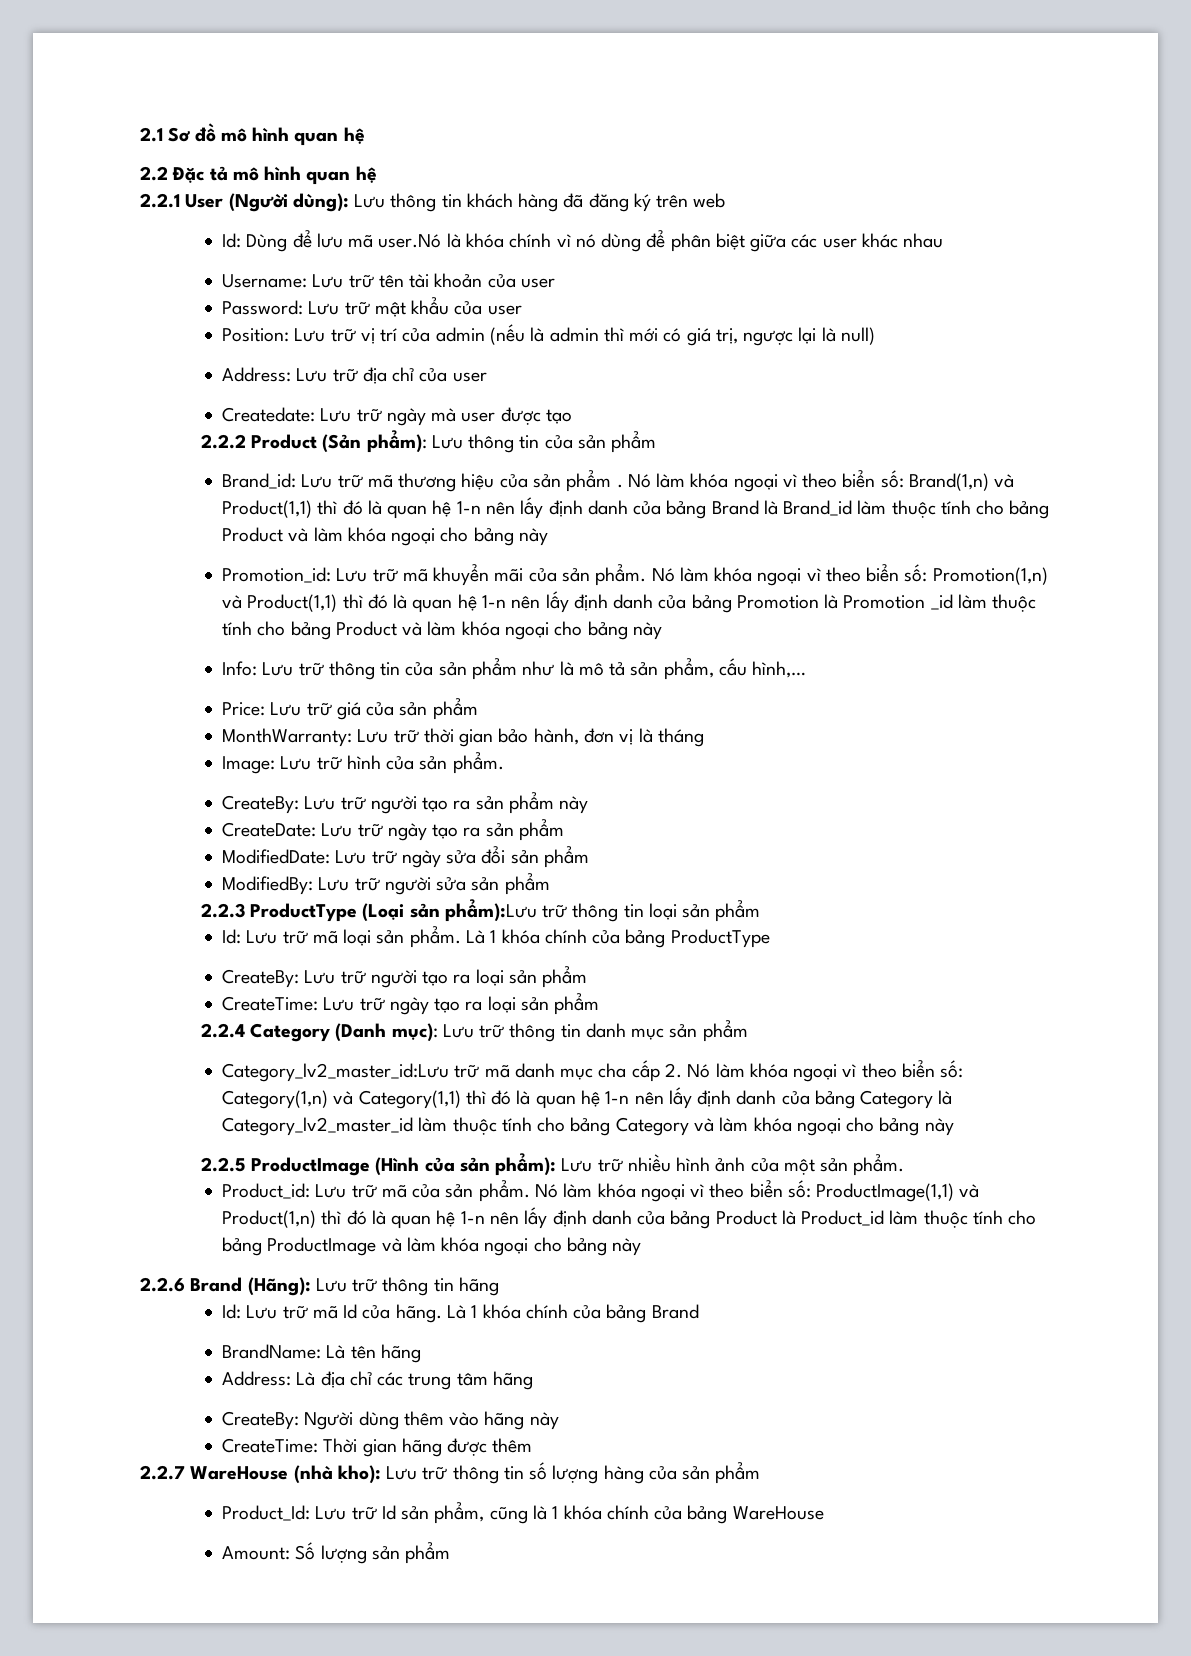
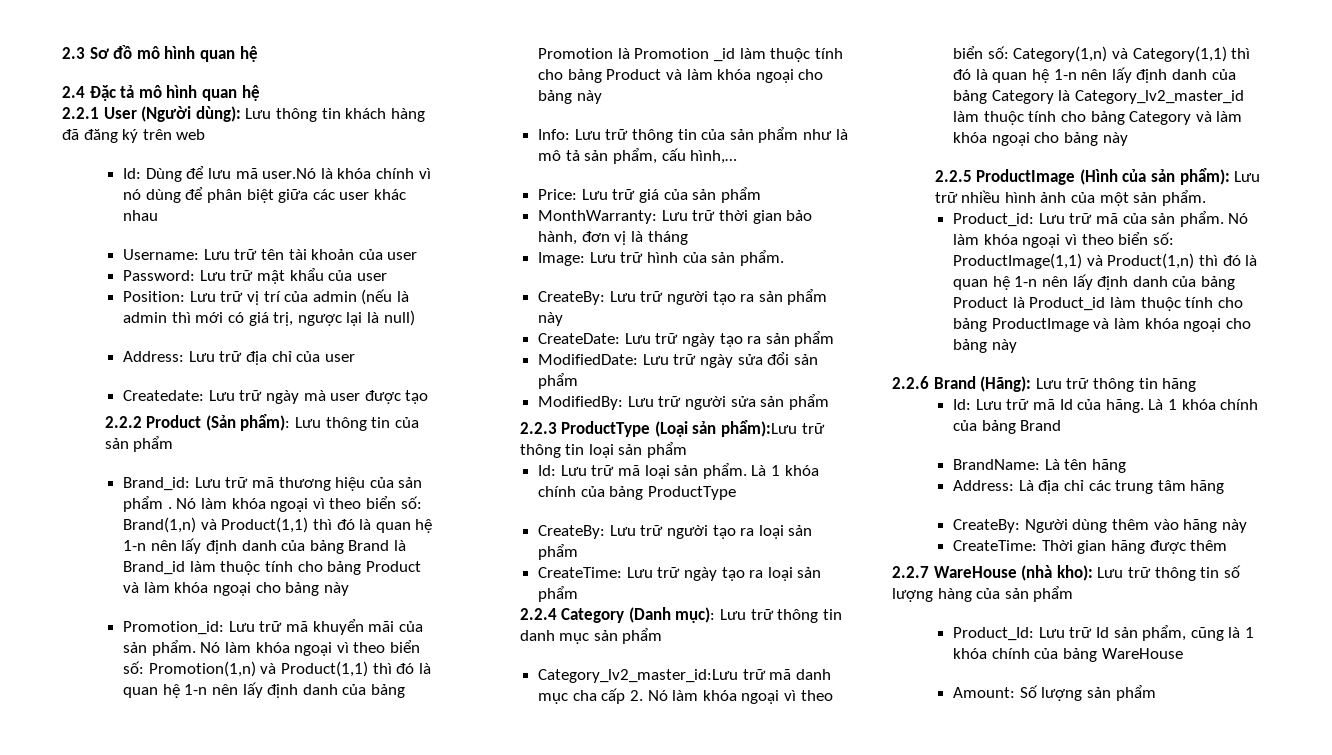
[140,127,163,142] 2.1 -> [62,47,85,59] 2.3
[140,166,168,181] 2.2 -> [62,86,85,98] 2.4

